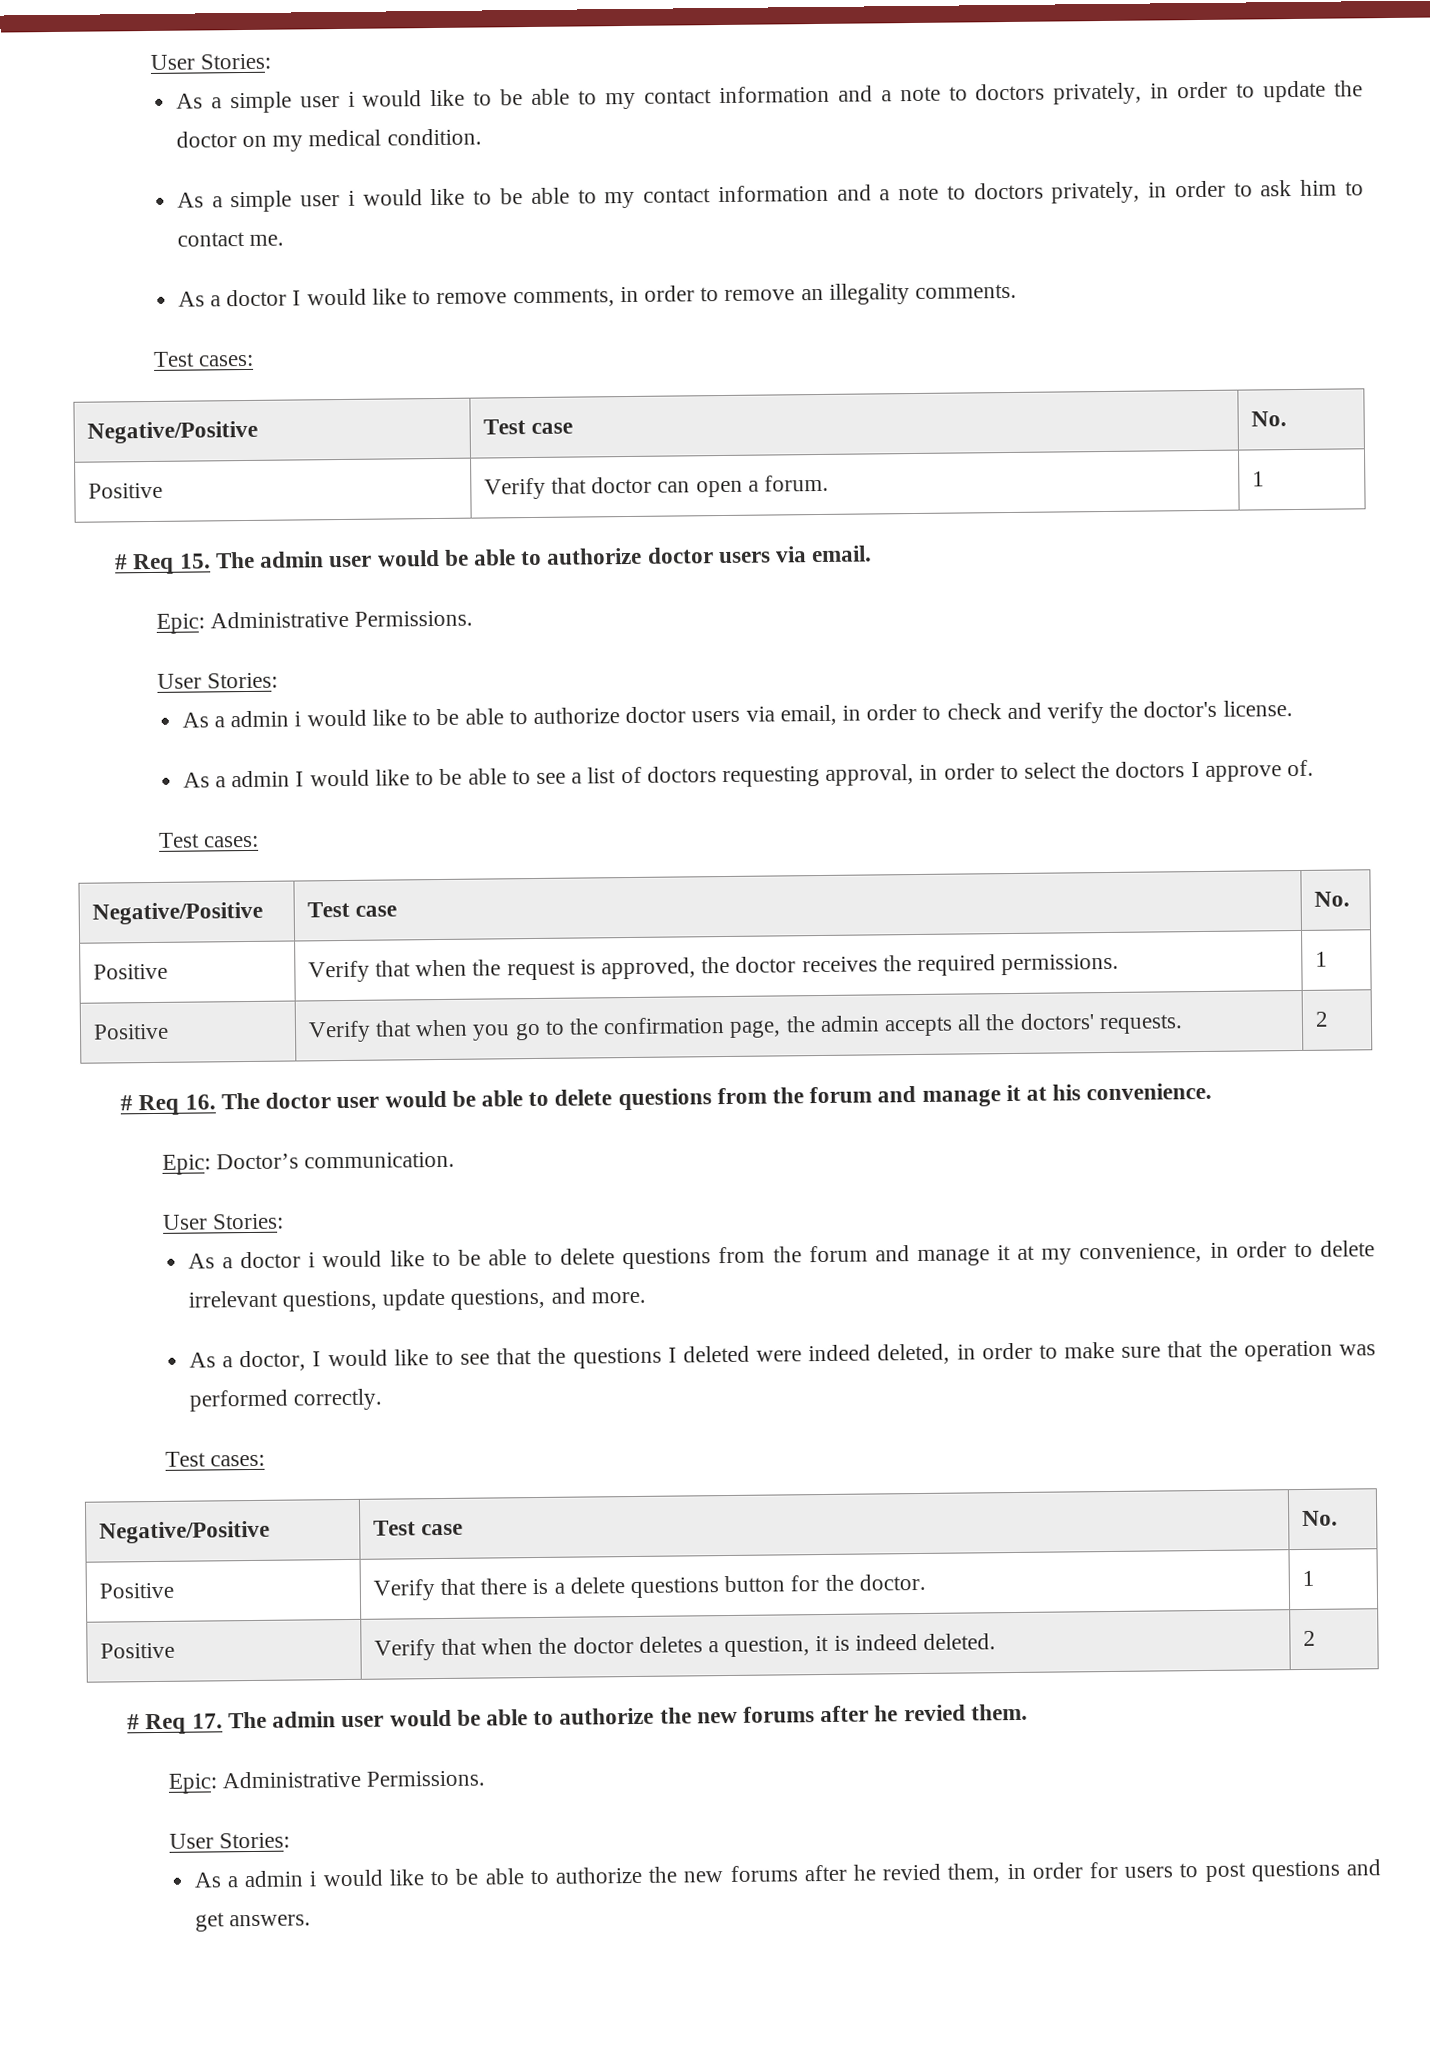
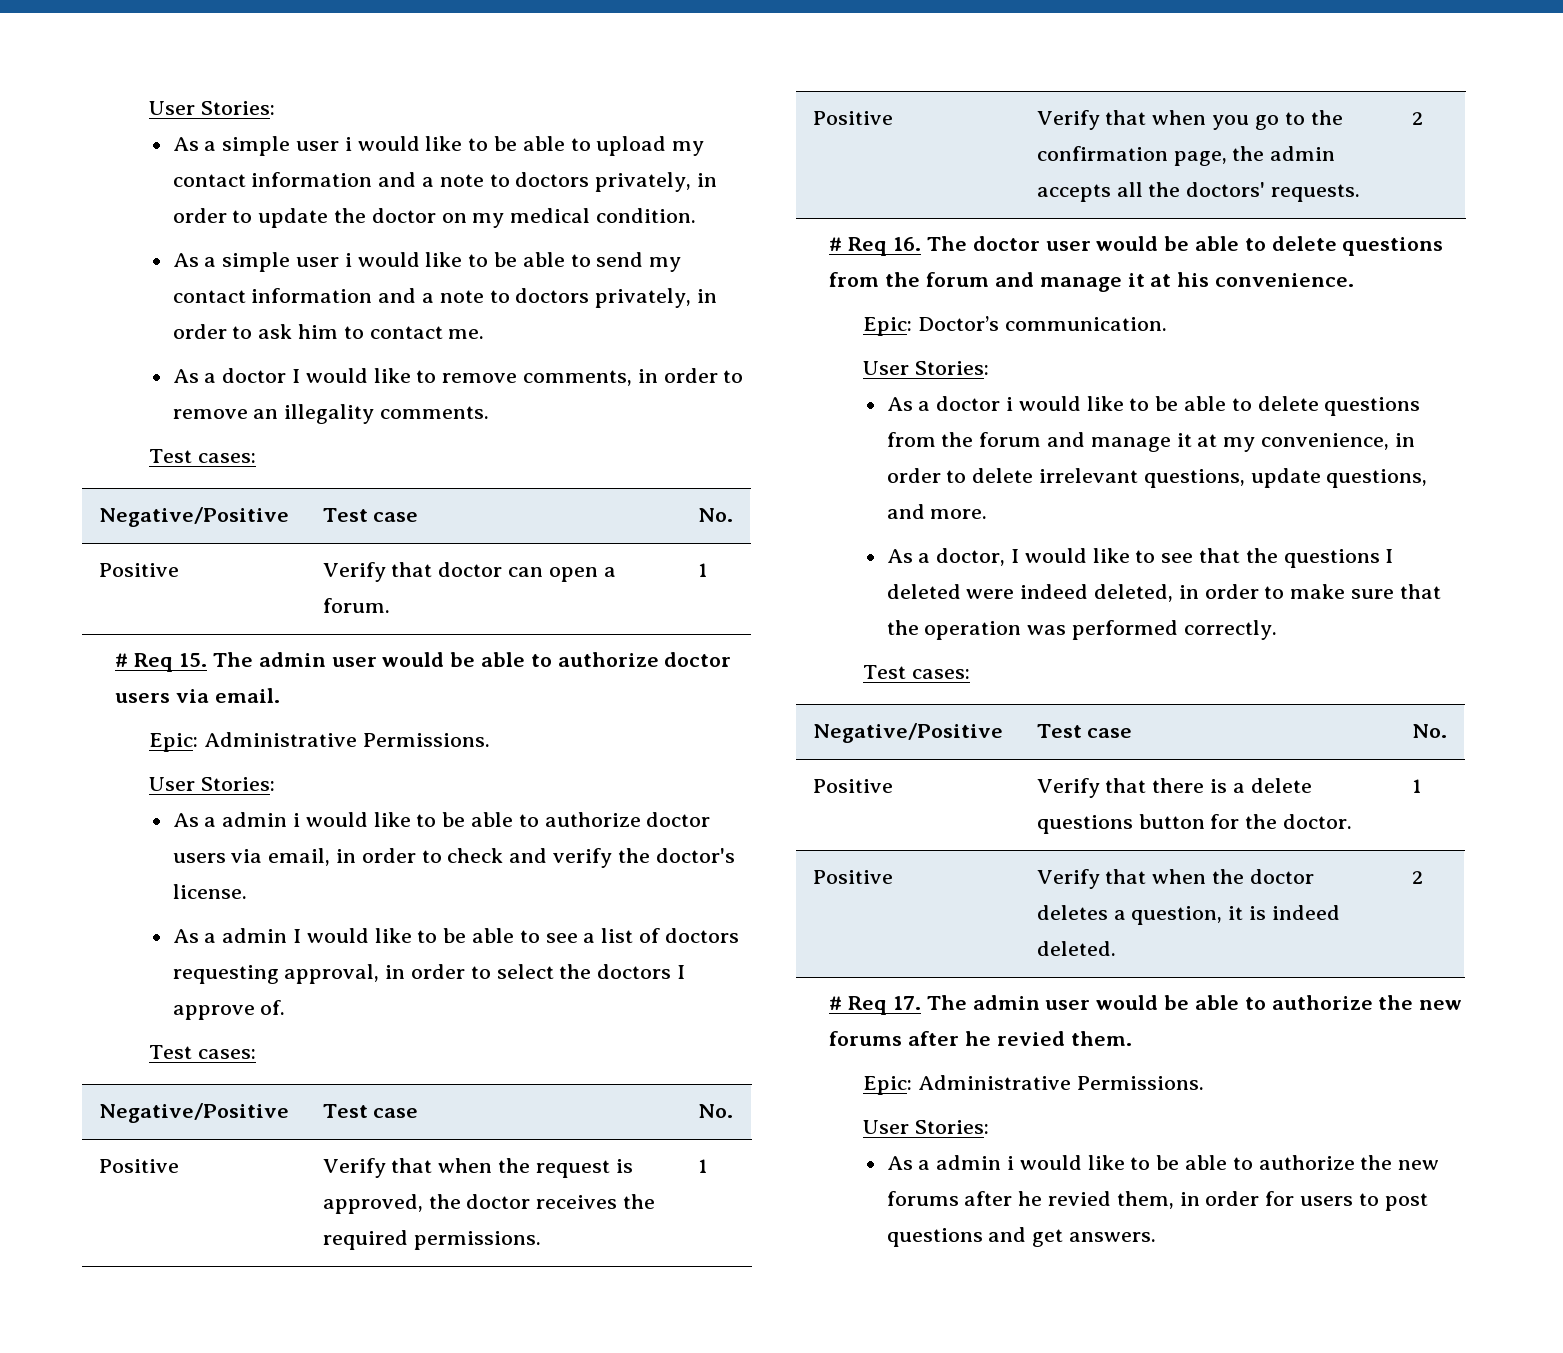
(598, 97) none -> [596,136,667,156] upload
(597, 196) none -> [596,252,644,267] send

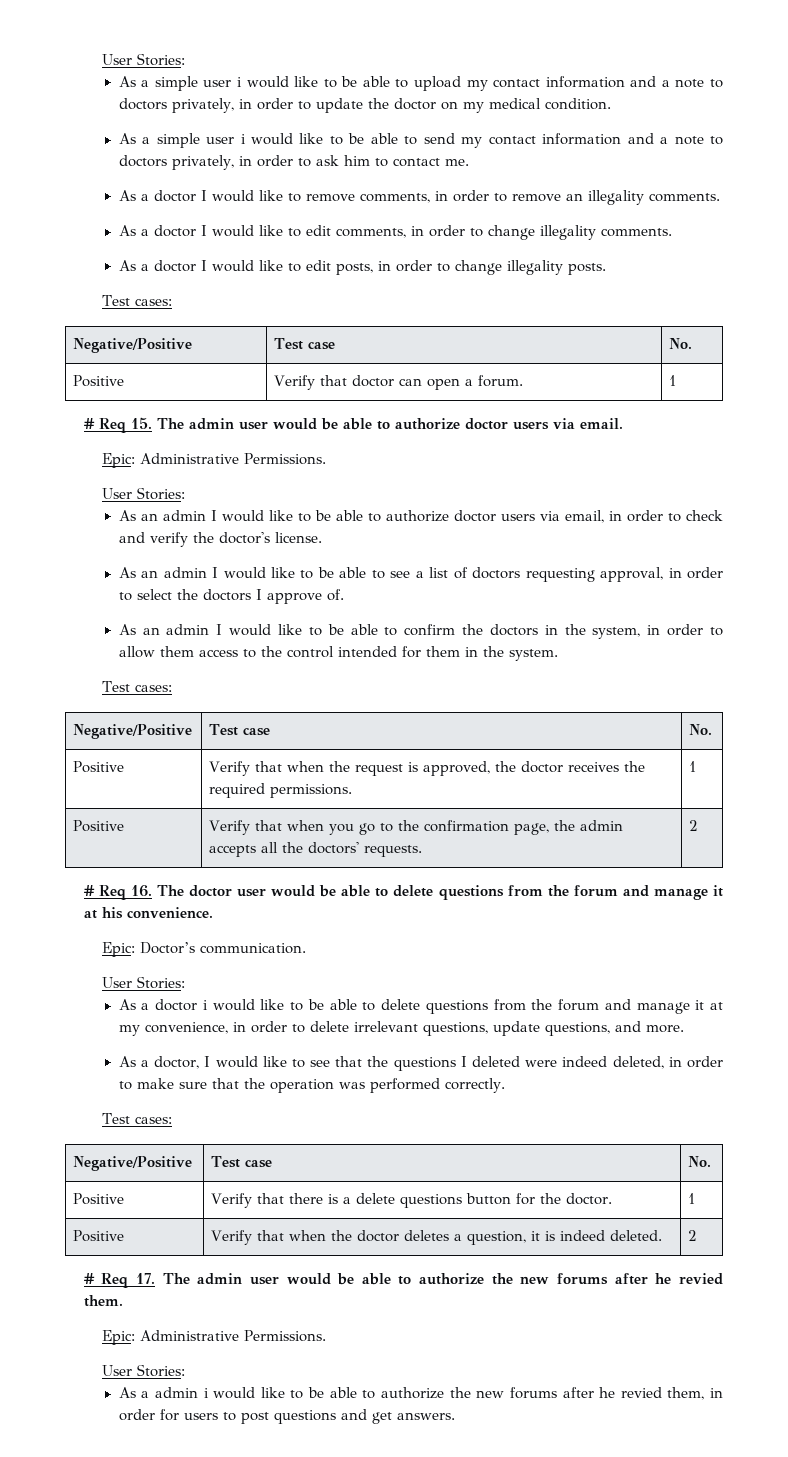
(490, 412) none -> [118,225,672,240] [118,260,606,275] // As a doctor I would like to edit comments, in order to change illegality comments. // As a doctor I would like to edit posts, in order to change illegality posts.
[204,812,301,827] a admin i -> [140,510,217,521] an admin I
[204,933,217,943] a -> [141,570,159,578] an
(286, 1007) none -> [118,624,723,639] [118,646,558,661] // As an admin I would like to be able to confirm the doctors in the system, in order to allow them access to the control intended for them in the system.

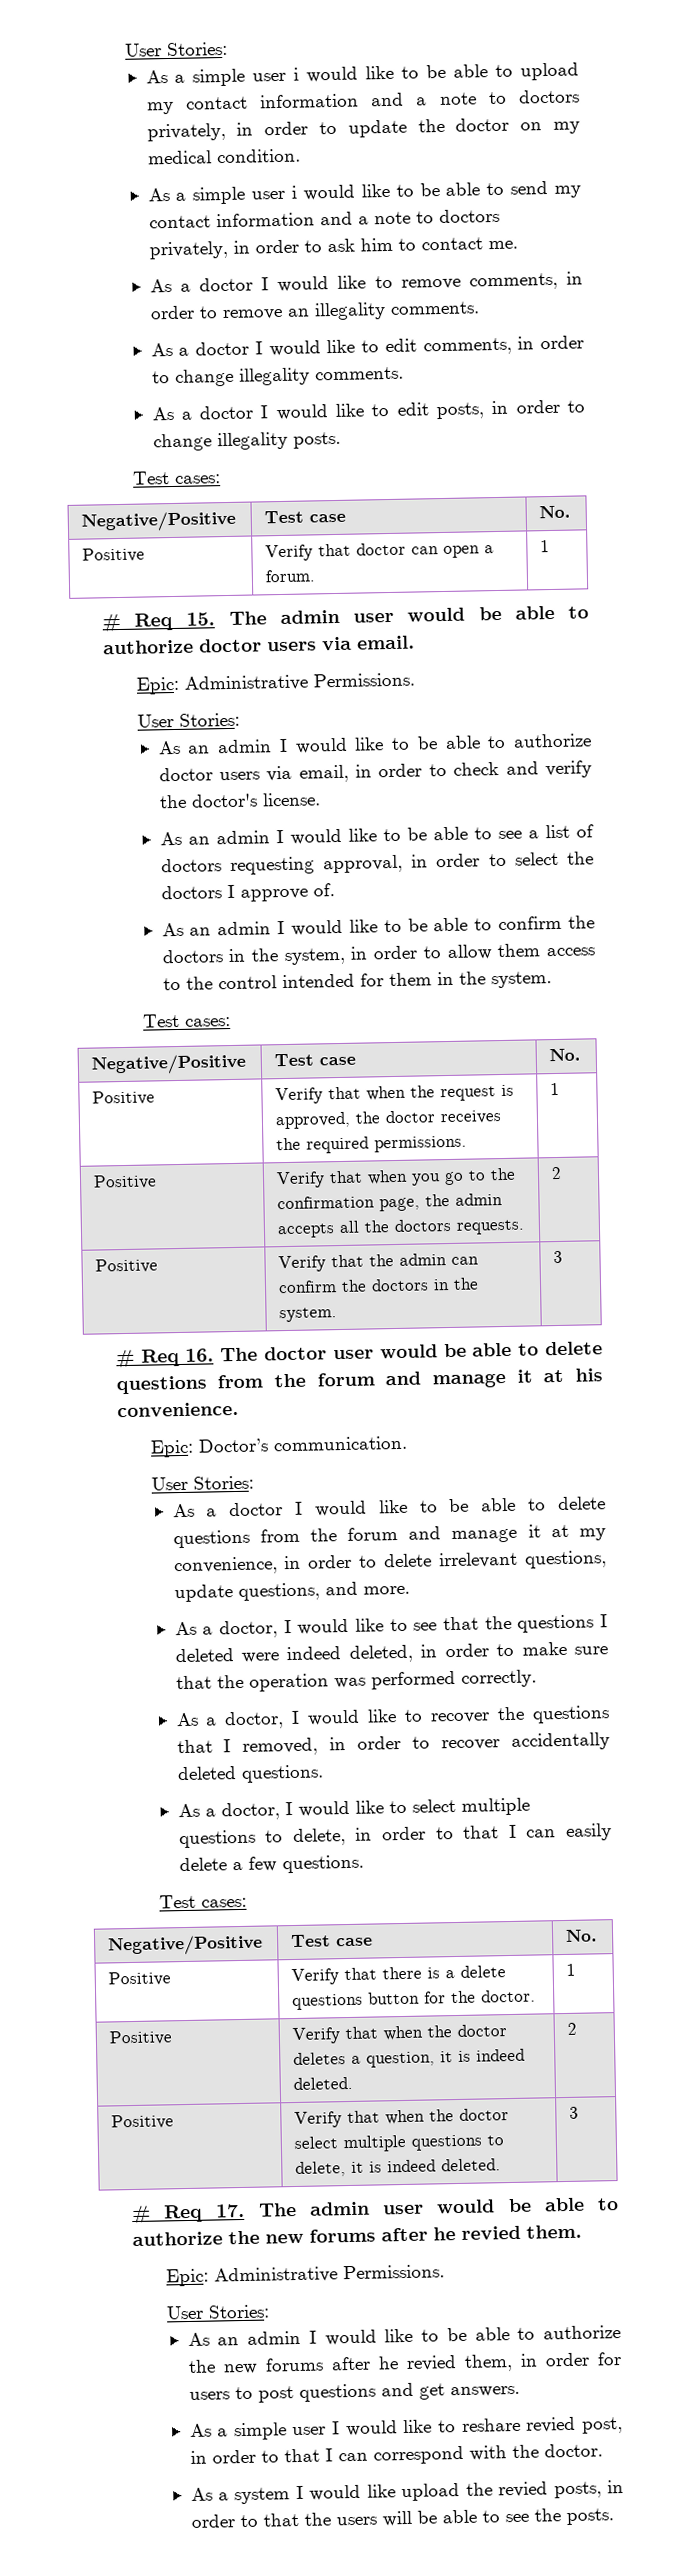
[308,842,360,854] doctors' -> [394,1218,453,1233] doctors
(699, 825) none -> [95,1258,159,1274] [278,1253,480,1273] [278,1277,480,1294] [279,1307,338,1323] [553,1250,564,1264] // Positive | Verify that the admin can confirm the doctors in the system. | 3
[202,1000,208,1010] i -> [294,1501,304,1515] I
(505, 1085) none -> [175,1705,610,1730] [176,1732,610,1756] [176,1764,324,1783] [177,1797,530,1821] [178,1823,612,1849] [178,1854,364,1874] // As a doctor, I would like to recover the questions that I removed, in order to recover accidentally deleted questions. // As a doctor, I would like to select multiple questions to delete, in order to that I can easily delete a few questions.
(698, 1235) none -> [111,2114,175,2130] [294,2108,510,2129] [294,2134,505,2153] [295,2158,502,2178] [569,2106,580,2119] // Positive | Verify that when the doctor select multiple questions to delete, it is indeed deleted. | 3
[141,1387,209,1398] a admin i -> [217,2330,317,2346] an admin I
(455, 1416) none -> [189,2416,624,2441] [189,2443,603,2465] [190,2479,625,2505] [190,2508,614,2528] // As a simple user I would like to reshare revied post, in order to that I can correspond with the doctor. // As a system I would like upload the revied posts, in order to that the users will be able to see the posts.

